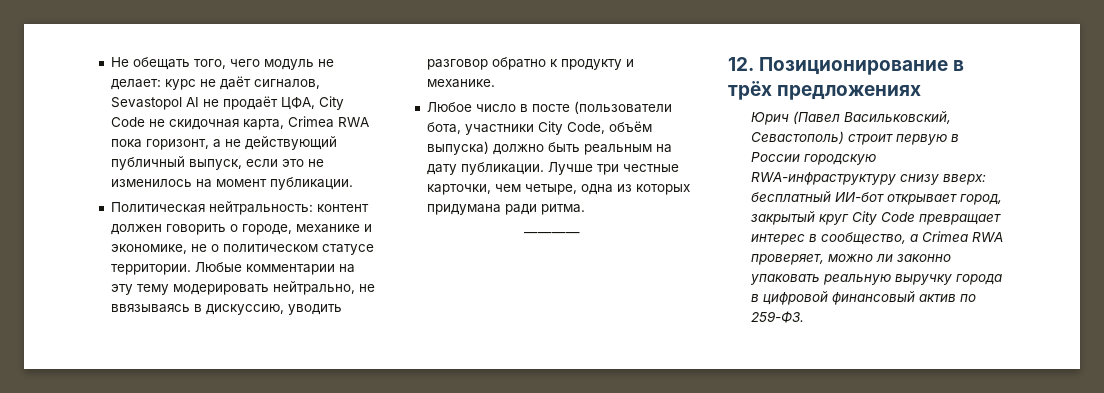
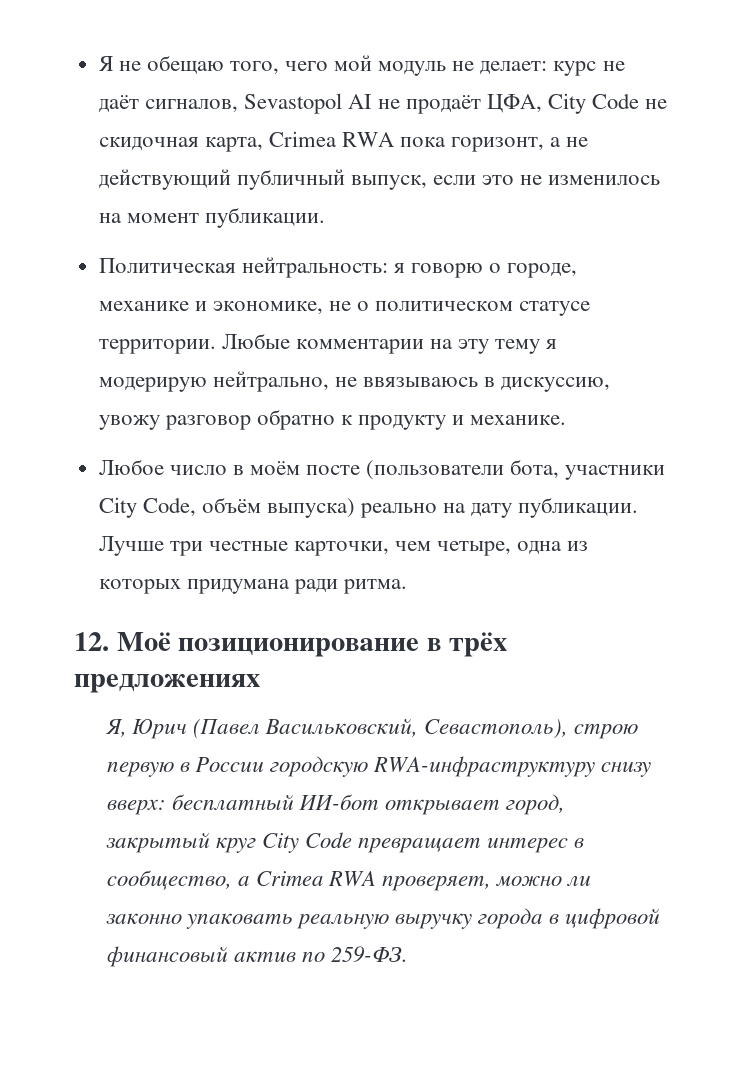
[110,57,190,70] Не обещать -> [98,55,224,75] Я не обещаю
(260, 63) none -> [334,55,373,71] мой
[316,204,369,212] [110,224,226,235] контент должен говорить -> [393,263,483,278] я говорю
[172,284,269,295] модерировать -> [546,339,558,349] [98,377,207,392] я модерирую
[110,304,190,313] ввязываясь -> [362,377,478,387] ввязываюсь
[287,304,342,315] уводить -> [98,415,160,430] увожу
(528, 108) none -> [249,461,300,475] моём
[492,142,652,155] должно быть реальным -> [360,503,438,518] реально
[524,232,580,237] // ———— -> (407, 586) none
[759,57,949,75] Позиционирование -> [116,632,420,657] Моё позиционирование
(922, 92) none -> [104,719,127,737] Я,
[750,131,893,145] Севастополь) строит -> [424,719,639,739] Севастополь), строю

